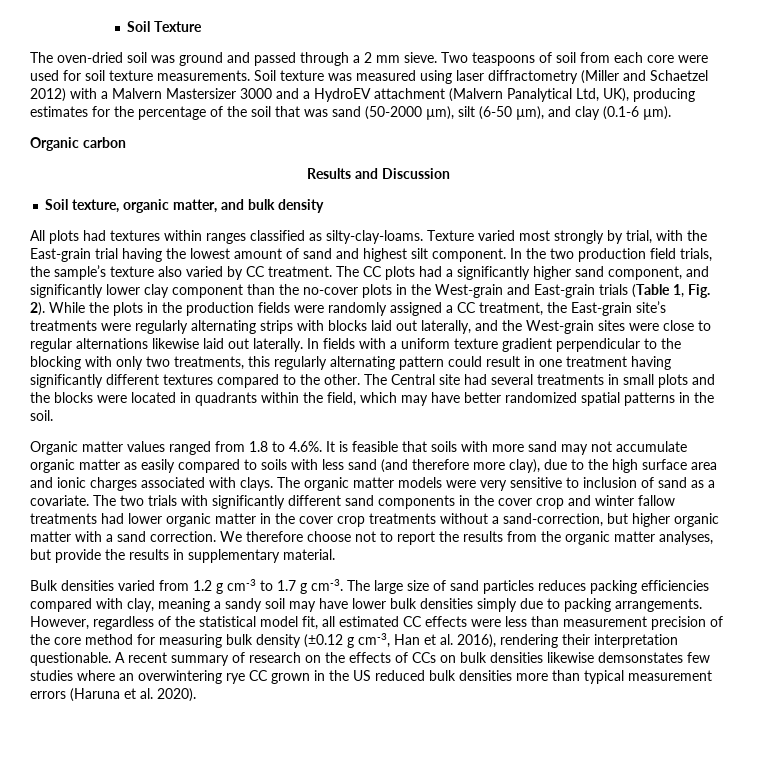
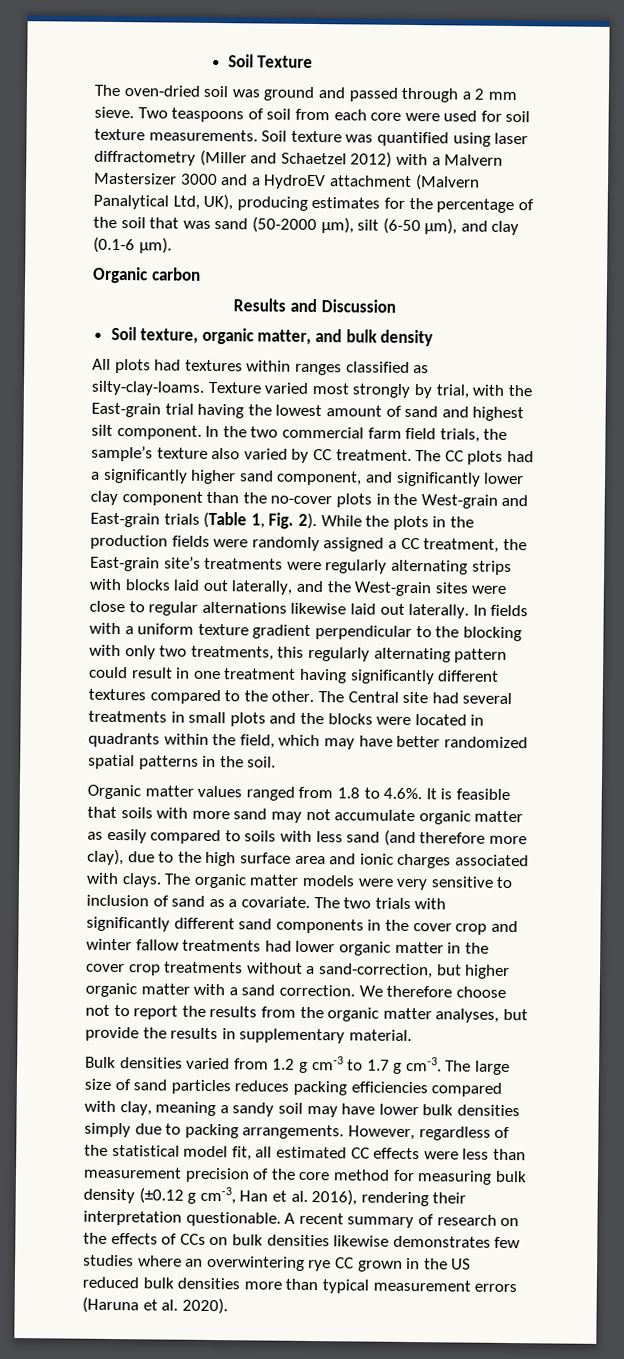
[356,70,416,81] measured -> [376,131,449,147] quantified
[578,248,646,262] production -> [281,426,402,439] commercial farm
[598,652,683,663] demsonstates -> [392,1235,491,1248] demonstrates

